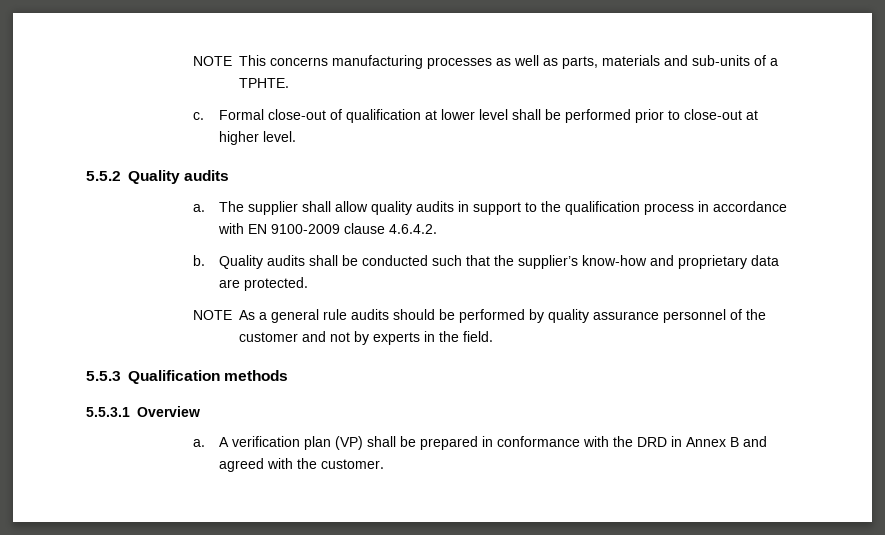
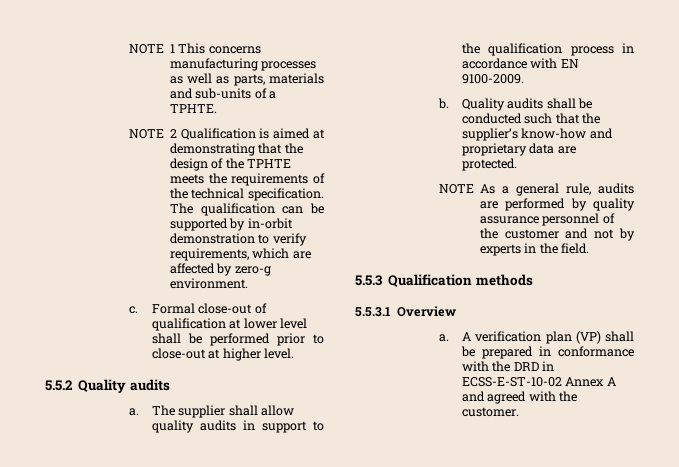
[192,56,232,66] NOTE -> [128,44,175,54] NOTE 1
(289, 83) none -> [128,128,325,140] [169,143,303,156] [169,158,292,171] [169,173,325,186] [169,188,324,201] [169,203,324,216] [169,218,293,231] [169,233,307,246] [169,248,311,261] [169,263,271,276] [169,278,248,289] // NOTE 2 Qualification is aimed at demonstrating that the design of the TPHTE meets the requirements of the technical specification. The qualification can be supported by in-orbit demonstration to verify requirements, which are affected by zero-g environment.
[271,223,438,234] 9100-2009 clause 4.6.4.2. -> [462,74,525,84] 9100-2009.
[322,309,455,320] rule audits should be -> [565,183,634,195] [479,201,498,209] rule, audits are
[686,437,740,447] Annex B -> [462,377,616,387] ECSS-E-ST-10-02 Annex A

